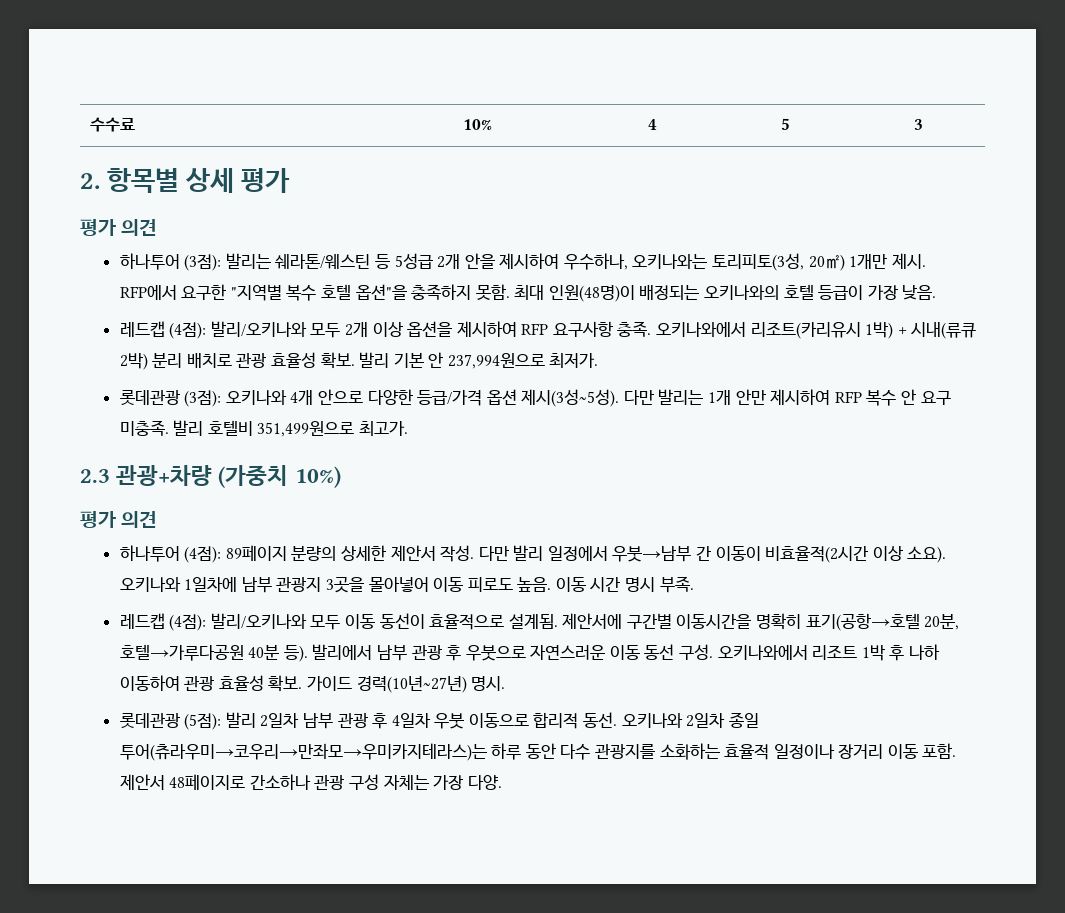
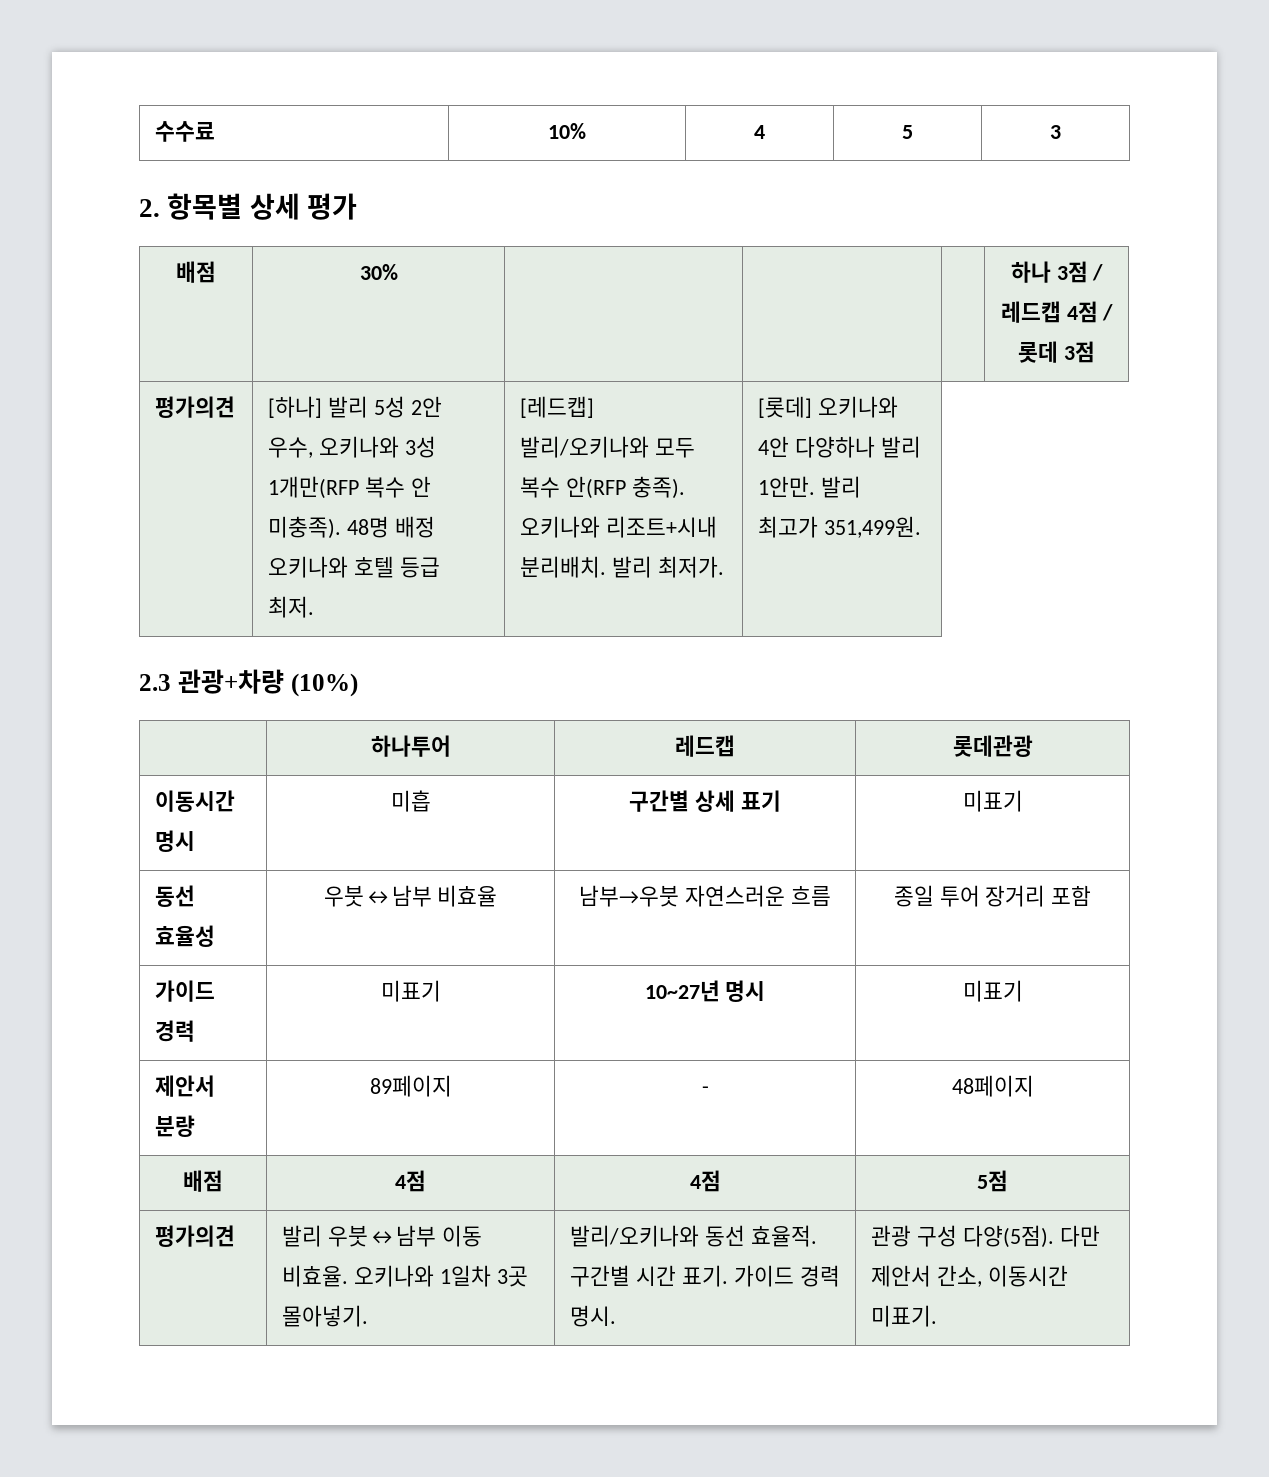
[80,219,158,236] [119,253,926,271] [119,284,937,302] [119,321,977,339] [119,352,599,370] [119,389,951,407] [119,420,408,437] [80,465,341,488] [80,511,158,528] [119,545,947,563] [119,576,694,593] [119,613,960,631] [119,644,940,662] [119,675,506,693] [119,712,759,730] [119,743,957,761] [119,774,502,790] // 평가 의견 // 하나투어 (3점): 발리는 쉐라톤/웨스틴 등 5성급 2개 안을 제시하여 우수하나, 오키나와는 토리피토(3성, 20㎡) 1개만 제시. RFP에서 요구한 "지역별 복수 호텔 옵션"을 충족하지 못함. 최대 인원(48명)이 배정되는 오키나와의 호텔 등급이 가장 낮음. // 레드캡 (4점): 발리/오키나와 모두 2개 이상 옵션을 제시하여 RFP 요구사항 충족. 오키나와에서 리조트(카리유시 1박) + 시내(류큐 2박) 분리 배치로 관광 효율성 확보. 발리 기본 안 237,994원으로 최저가. // 롯데관광 (3점): 오키나와 4개 안으로 다양한 등급/가격 옵션 제시(3성~5성). 다만 발리는 1개 안만 제시하여 RFP 복수 안 요구 미충족. 발리 호텔비 351,499원으로 최고가. // 2.3 관광+차량 (가중치 10%) // 평가 의견 // 하나투어 (4점): 89페이지 분량의 상세한 제안서 작성. 다만 발리 일정에서 우붓→남부 간 이동이 비효율적(2시간 이상 소요). 오키나와 1일차에 남부 관광지 3곳을 몰아넣어 이동 피로도 높음. 이동 시간 명시 부족. // 레드캡 (4점): 발리/오키나와 모두 이동 동선이 효율적으로 설계됨. 제안서에 구간별 이동시간을 명확히 표기(공항→호텔 20분, 호텔→가루다공원 40분 등). 발리에서 남부 관광 후 우붓으로 자연스러운 이동 동선 구성. 오키나와에서 리조트 1박 후 나하 이동하여 관광 효율성 확보. 가이드 경력(10년~27년) 명시. // 롯데관광 (5점): 발리 2일차 남부 관광 후 4일차 우붓 이동으로 합리적 동선. 오키나와 2일차 종일 투어(츄라우미→코우리→만좌모→우미카지테라스)는 하루 동안 다수 관광지를 소화하는 효율적 일정이나 장거리 이동 포함. 제안서 48페이지로 간소하나 관광 구성 자체는 가장 다양. -> [176,261,216,283] [359,264,398,280] [1010,261,1104,283] [1000,301,1114,323] [1018,341,1095,363] [155,396,236,418] [268,396,442,418] [268,436,436,458] [268,476,431,499] [268,516,435,539] [268,556,440,578] [268,596,315,618] [520,396,595,418] [520,436,696,458] [520,476,685,499] [520,516,718,538] [520,556,724,578] [758,396,899,418] [758,436,921,458] [758,476,862,498] [758,516,922,538] [139,669,358,697] [370,735,451,757] [675,735,735,757] [952,735,1033,757] [155,790,236,812] [155,830,196,852] [390,790,431,812] [629,790,781,812] [962,790,1023,812] [155,885,196,907] [155,925,216,947] [323,885,498,907] [579,885,831,907] [893,885,1092,907] [155,980,216,1002] [155,1020,196,1042] [380,980,441,1002] [644,980,766,1002] [962,980,1023,1002] [155,1075,216,1097] [155,1115,196,1137] [369,1075,452,1097] [701,1086,709,1094] [951,1075,1034,1097] [183,1170,223,1192] [395,1170,426,1192] [689,1170,721,1192] [977,1170,1008,1192] [155,1225,236,1247] [282,1225,482,1247] [282,1265,528,1287] [282,1305,369,1327] [570,1225,817,1247] [570,1265,840,1287] [570,1305,617,1327] [871,1225,1100,1248] [871,1265,1068,1287] [871,1305,938,1327] // 배점 | 30% | | | | 하나 3점 / 레드캡 4점 / 롯데 3점 // 평가의견 | [하나] 발리 5성 2안 우수, 오키나와 3성 1개만(RFP 복수 안 미충족). 48명 배정 오키나와 호텔 등급 최저. | [레드캡] 발리/오키나와 모두 복수 안(RFP 충족). 오키나와 리조트+시내 분리배치. 발리 최저가. | [롯데] 오키나와 4안 다양하나 발리 1안만. 발리 최고가 351,499원. // 2.3 관광+차량 (10%) // | 하나투어 | 레드캡 | 롯데관광 // 이동시간 명시 | 미흡 | 구간별 상세 표기 | 미표기 // 동선 효율성 | 우붓↔남부 비효율 | 남부→우붓 자연스러운 흐름 | 종일 투어 장거리 포함 // 가이드 경력 | 미표기 | 10~27년 명시 | 미표기 // 제안서 분량 | 89페이지 | - | 48페이지 // 배점 | 4점 | 4점 | 5점 // 평가의견 | 발리 우붓↔남부 이동 비효율. 오키나와 1일차 3곳 몰아넣기. | 발리/오키나와 동선 효율적. 구간별 시간 표기. 가이드 경력 명시. | 관광 구성 다양(5점). 다만 제안서 간소, 이동시간 미표기.

